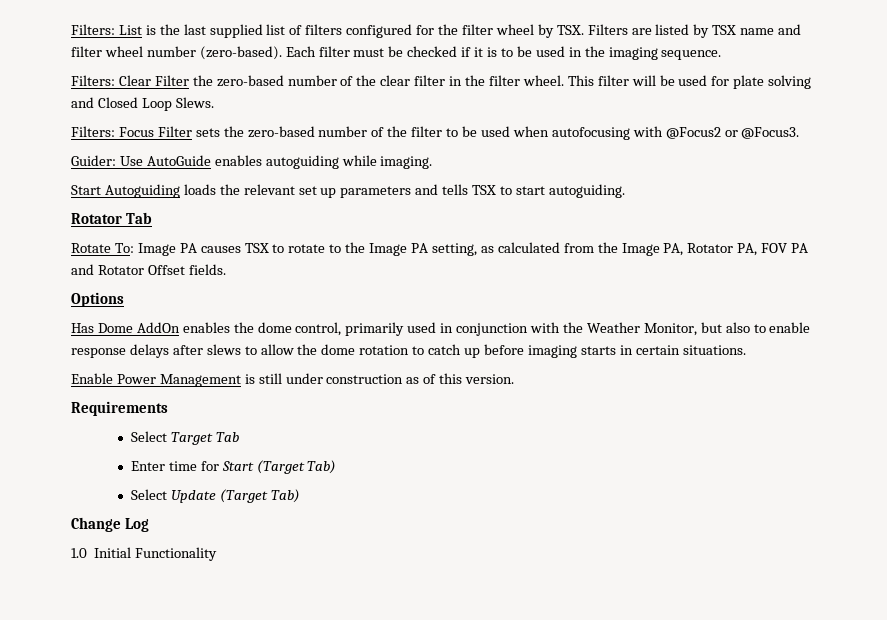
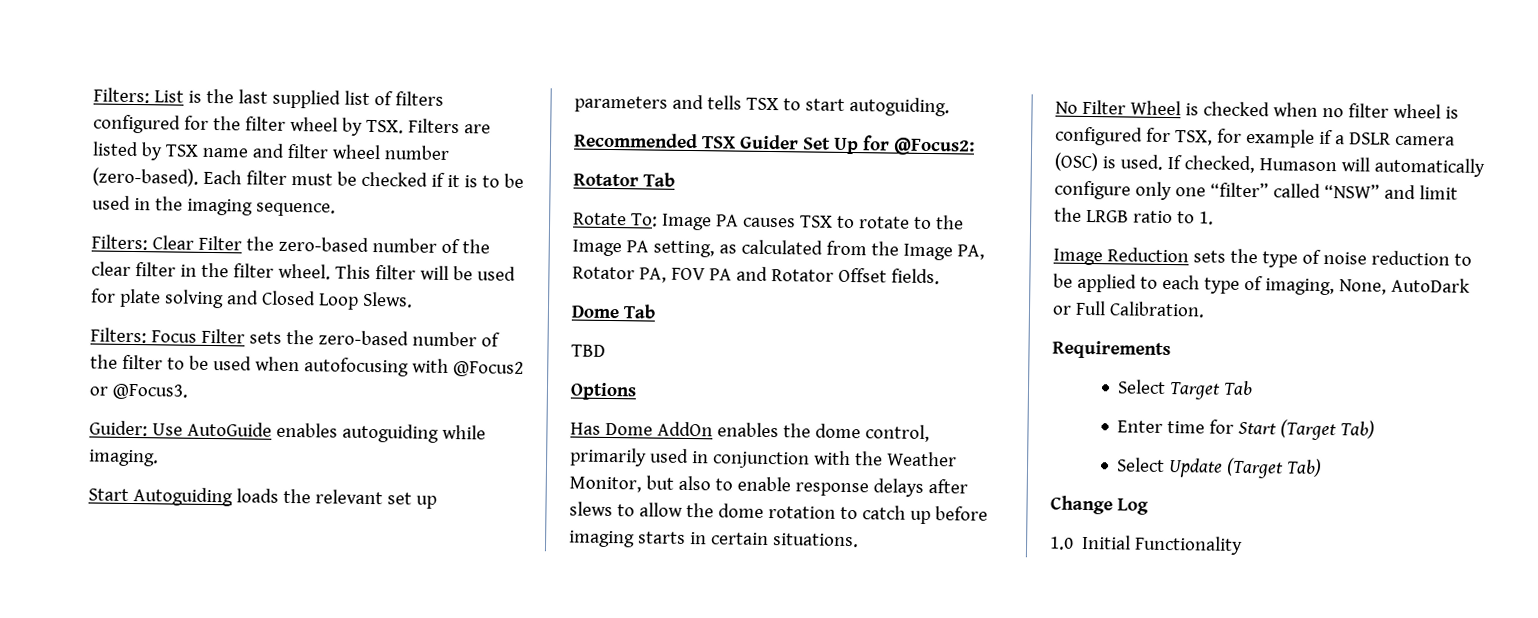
(625, 191) none -> [574,132,975,156] // Recommended TSX Guider Set Up for @Focus2:
(226, 269) none -> [571,304,656,319] [571,344,606,357] // Dome Tab // TBD
[71,373,515,387] Enable Power Management is still under construction as of this version. -> [1055,99,1459,119] [1055,126,1455,148] [1054,152,1485,177] [1054,180,1458,201] [1054,207,1214,225] [1053,247,1472,268] [1053,273,1470,296] [1052,300,1205,318] No Filter Wheel is checked when no filter wheel is configured for TSX, for example if a DSLR camera (OSC) is used. If checked, Humason will automatically configure only one “filter” called “NSW” and limit the LRGB ratio to 1. // Image Reduction sets the type of noise reduction to be applied to each type of imaging, None, AutoDark or Full Calibration.

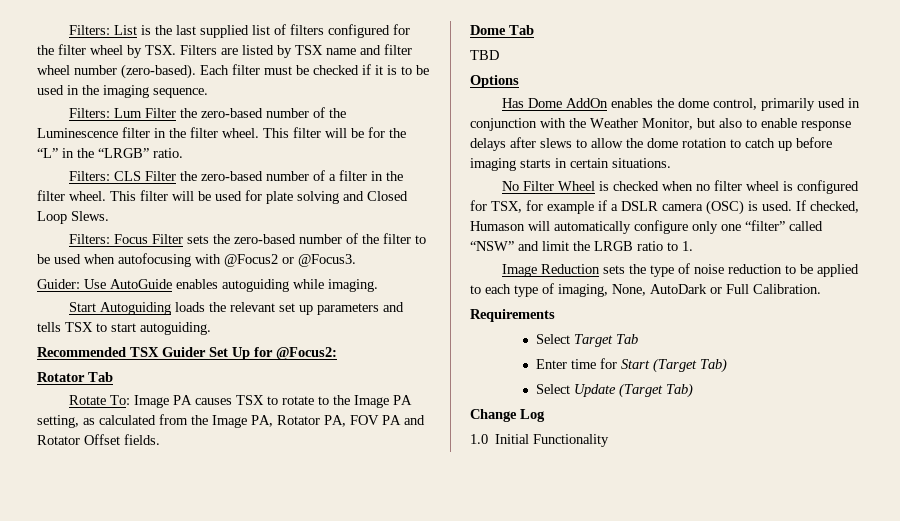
[151,235,194,250] Clear -> [114,108,143,118] Lum
[91,261,131,276] clear -> [37,127,406,138] [37,148,183,158] [69,170,337,181] Luminescence filter in the filter wheel. This filter will be for the “L” in the “LRGB” ratio. // Filters: CLS Filter the zero-based number of a

